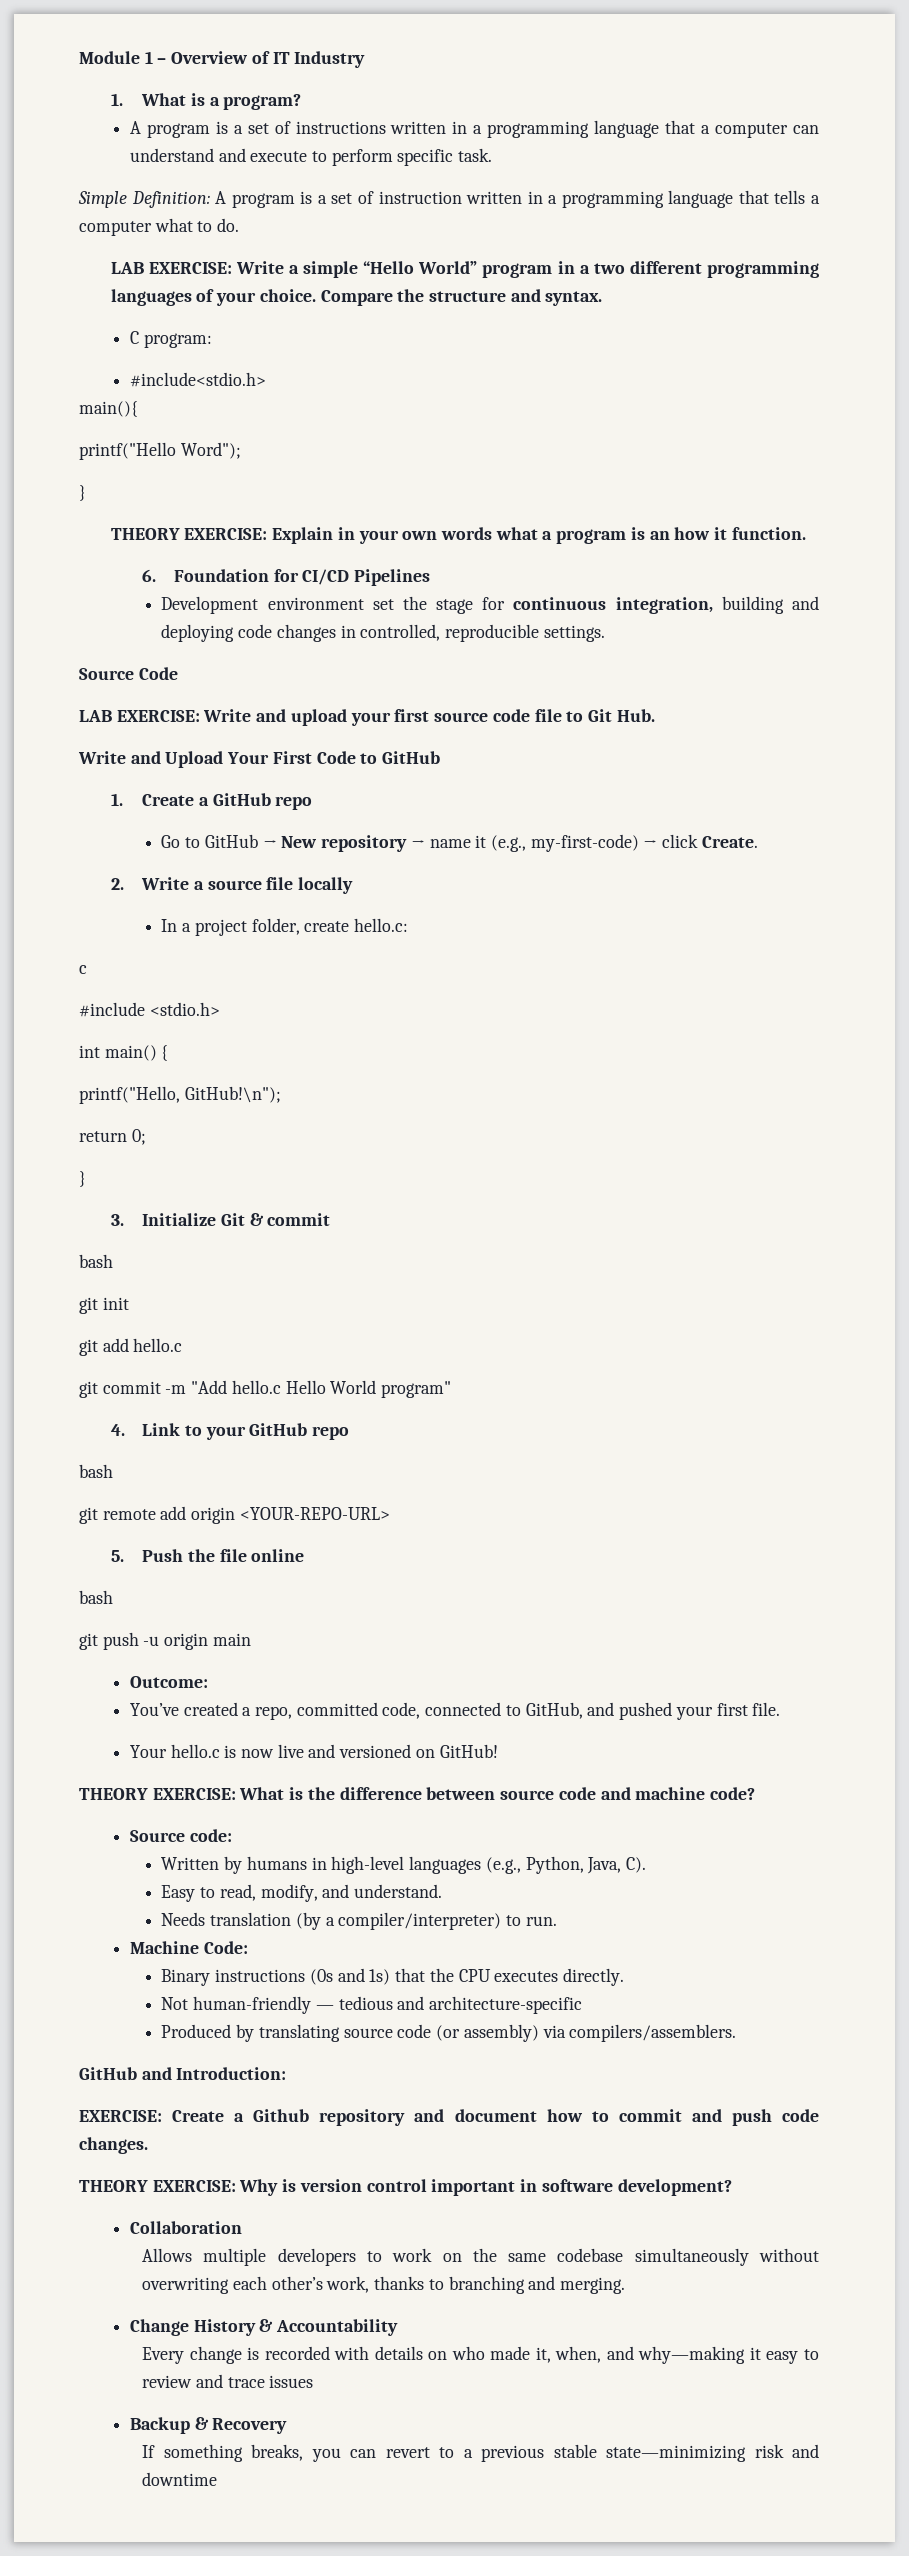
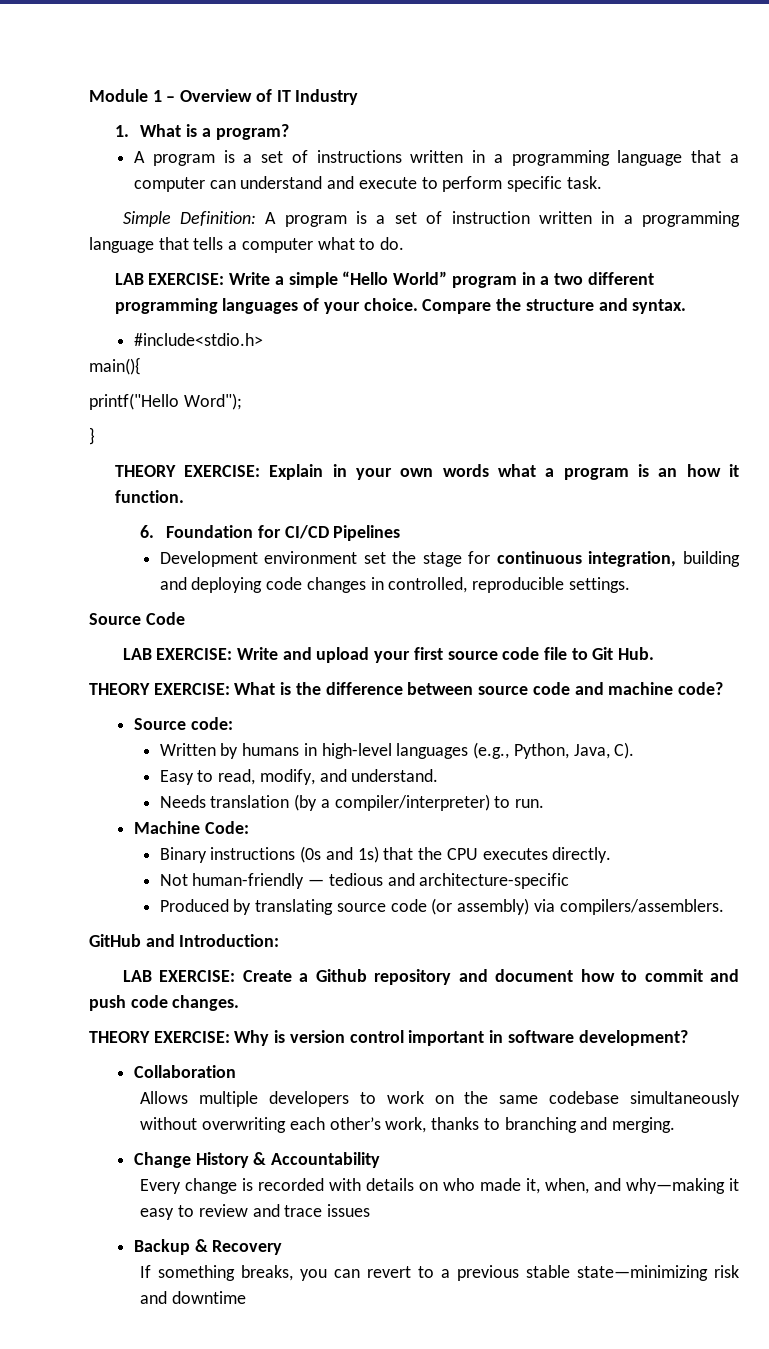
[129,331,212,348] // C program: -> (687, 306) none
[78,751,441,768] [110,793,313,810] [161,834,758,852] [110,877,354,894] [161,918,409,936] [79,965,87,974] [79,1002,220,1017] [79,1045,169,1061] [79,1086,281,1104] [79,1129,146,1145] [79,1171,86,1187] [110,1213,331,1226] [79,1254,113,1268] [79,1297,129,1314] [79,1338,183,1356] [79,1380,452,1398] [110,1423,350,1440] [79,1464,113,1478] [79,1506,390,1524] [110,1549,305,1562] [79,1590,113,1604] [79,1632,251,1650] [129,1676,208,1688] [129,1702,781,1720] [129,1744,498,1758] // Write and Upload Your First Code to GitHub // 1. Create a GitHub repo // Go to GitHub → New repository → name it (e.g., my-first-code) → click Create. // 2. Write a source file locally // In a project folder, create hello.c: // c // #include <stdio.h> // int main() { // printf("Hello, GitHub!\n"); // return 0; // } // 3. Initialize Git & commit // bash // git init // git add hello.c // git commit -m "Add hello.c Hello World program" // 4. Link to your GitHub repo // bash // git remote add origin <YOUR-REPO-URL> // 5. Push the file online // bash // git push -u origin main // Outcome: // You’ve created a repo, committed code, connected to GitHub, and pushed your first file. // Your hello.c is now live and versioned on GitHub! -> (655, 653) none
(287, 2073) none -> [122,970,152,982] LAB

